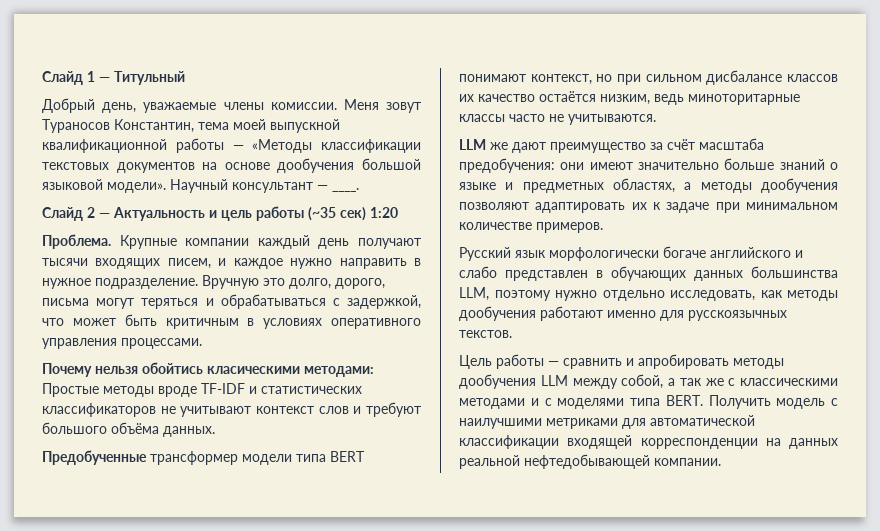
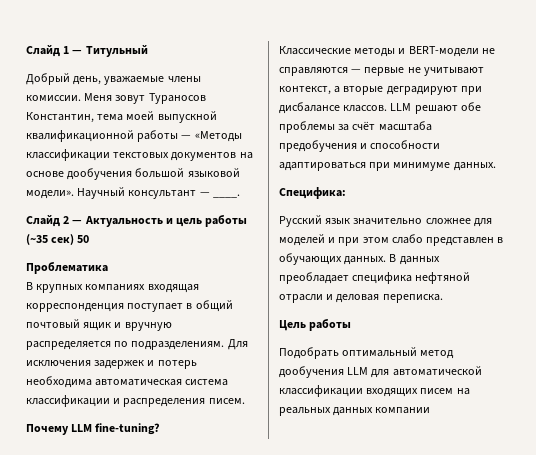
[370,207,398,218] [42,234,421,249] [42,258,421,269] [42,275,385,289] [42,294,421,309] [42,314,421,329] [42,338,202,349] [42,362,374,377] [42,383,362,397] [42,402,422,417] [42,422,215,437] [42,450,365,465] [459,70,838,85] [459,91,800,105] [459,114,656,125] [459,138,764,153] [459,158,838,173] [459,178,838,193] [459,202,838,213] [459,222,603,233] [459,246,803,261] [459,266,838,281] [459,287,838,301] [459,306,787,321] [459,330,512,338] [459,354,784,369] [459,374,838,389] [459,395,838,409] [459,415,755,429] [459,435,838,449] [459,454,721,469] 1:20 // Проблема. Крупные компании каждый день получают тысячи входящих писем, и каждое нужно направить в нужное подразделение. Вручную это долго, дорого, письма могут теряться и обрабатываться с задержкой, что может быть критичным в условиях оперативного управления процессами. // Почему нельзя обойтись класическими методами: Простые методы вроде TF-IDF и статистических классификаторов не учитывают контекст слов и требуют большого объёма данных. // Предобученные трансформер модели типа BERT понимают контекст, но при сильном дисбалансе классов их качество остаётся низким, ведь миноторитарные классы часто не учитываются. // LLM же дают преимущество за счёт масштаба предобучения: они имеют значительно больше знаний о языке и предметных областях, а методы дообучения позволяют адаптировать их к задаче при минимальном количестве примеров. // Русский язык морфологически богаче английского и слабо представлен в обучающих данных большинства LLM, поэтому нужно отдельно исследовать, как методы дообучения работают именно для русскоязычных текстов. // Цель работы — сравнить и апробировать методы дообучения LLM между собой, а так же с классическими методами и с моделями типа BERT. Получить модель с наилучшими метриками для автоматической классификации входящей корреспонденции на данных реальной нефтедобывающей компании. -> [77,235,90,243] [26,261,108,274] [26,282,199,293] [26,300,233,312] [26,319,172,331] [26,339,248,350] [26,360,197,369] [26,376,229,388] [26,395,245,407] [26,423,161,435] [279,46,495,57] [279,67,484,76] [279,86,482,95] [279,102,481,114] [279,121,432,133] [279,140,441,152] [279,162,496,171] [279,187,346,199] [279,215,492,227] [279,234,504,246] [279,253,440,265] [279,272,471,284] [279,294,443,303] [279,318,352,331] [279,347,455,359] [279,366,482,378] [279,385,470,397] [279,407,431,416] 50 // Проблематика // В крупных компаниях входящая корреспонденция поступает в общий почтовый ящик и вручную распределяется по подразделениям. Для исключения задержек и потерь необходима автоматическая система классификации и распределения писем. // Почему LLM fine-tuning? // Классические методы и BERT-модели не справляются — первые не учитывают контекст, а вторые деградируют при дисбалансе классов. LLM решают обе проблемы за счёт масштаба предобучения и способности адаптироваться при минимуме данных. // Специфика: // Русский язык значительно сложнее для моделей и при этом слабо представлен в обучающих данных. В данных преобладает специфика нефтяной отрасли и деловая переписка. // Цель работы // Подобрать оптимальный метод дообучения LLM для автоматической классификации входящих писем на реальных данных компании

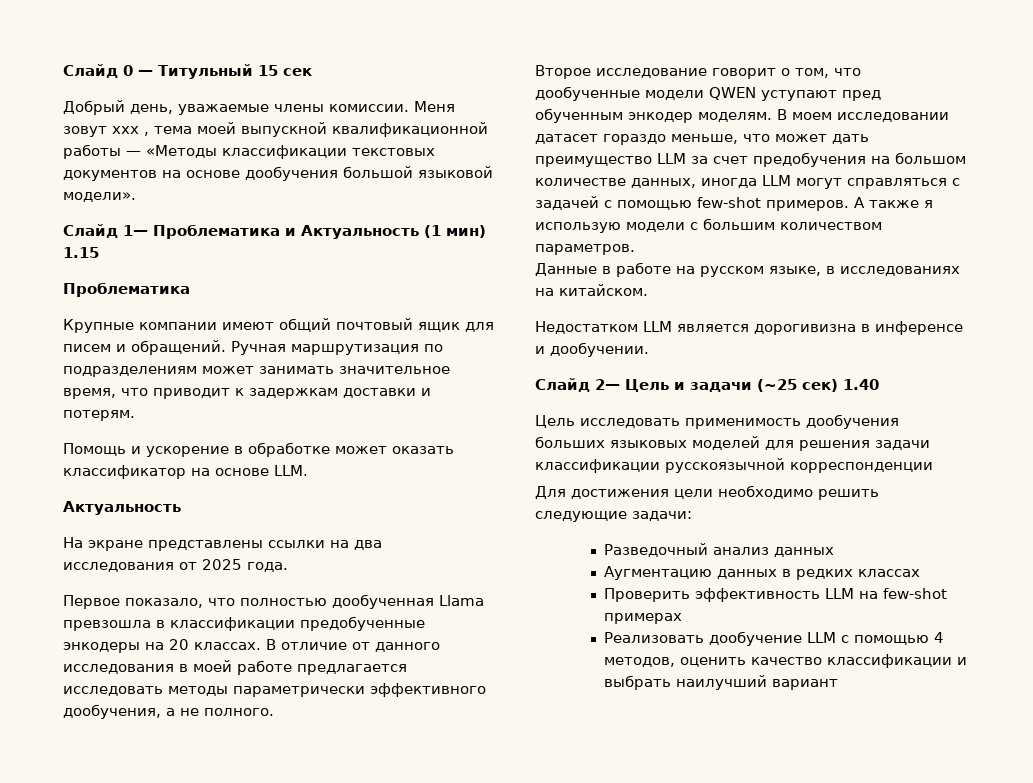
[26,44,70,57] Слайд 1 -> [63,64,133,78] Слайд 0
(148, 50) none -> [258,65,312,76] 15 сек
[148,93,206,104] [26,112,94,123] Тураносов Константин, -> [112,126,149,136] ххх ,
[77,187,240,199] [26,214,248,227] [26,234,90,245] [26,261,108,274] [26,282,199,293] [26,300,233,312] [26,319,172,331] [26,339,248,350] [26,360,197,369] [26,376,229,388] [26,395,245,407] [26,423,161,435] [279,46,495,57] [279,67,484,76] [279,86,482,95] [279,102,481,114] [279,121,432,133] [279,140,441,152] [279,162,496,171] [279,187,346,199] [279,215,492,227] [279,234,504,246] [279,253,440,265] [279,272,471,284] [279,294,443,303] [279,318,352,331] [279,347,455,359] [279,366,482,378] [279,385,470,397] [279,407,431,416] Научный консультант — ____. // Слайд 2 — Актуальность и цель работы (~35 сек) 50 // Проблематика // В крупных компаниях входящая корреспонденция поступает в общий почтовый ящик и вручную распределяется по подразделениям. Для исключения задержек и потерь необходима автоматическая система классификации и распределения писем. // Почему LLM fine-tuning? // Классические методы и BERT-модели не справляются — первые не учитывают контекст, а вторые деградируют при дисбалансе классов. LLM решают обе проблемы за счёт масштаба предобучения и способности адаптироваться при минимуме данных. // Специфика: // Русский язык значительно сложнее для моделей и при этом слабо представлен в обучающих данных. В данных преобладает специфика нефтяной отрасли и деловая переписка. // Цель работы // Подобрать оптимальный метод дообучения LLM для автоматической классификации входящих писем на реальных данных компании -> [63,224,486,239] [63,247,99,258] [63,282,190,297] [63,318,494,333] [63,340,443,355] [63,366,450,377] [63,388,431,399] [63,410,135,421] [63,442,454,457] [63,465,308,479] [63,501,181,515] [63,537,382,551] [63,559,288,572] [63,594,484,609] [63,616,425,631] [63,639,440,653] [63,660,407,675] [63,683,486,697] [63,704,274,719] [535,65,861,79] [535,86,881,101] [535,108,949,123] [535,134,869,145] [535,152,966,167] [535,175,960,189] [535,196,933,211] [535,218,882,233] [535,244,635,255] [535,262,960,277] [535,284,648,296] [535,321,963,335] [535,342,649,357] [535,378,879,392] [535,414,899,429] [535,436,930,451] [535,458,933,473] [535,485,879,500] [535,511,692,522] [603,543,834,557] [603,566,920,580] [603,588,947,602] [603,613,682,624] [603,631,944,646] [603,654,967,668] [603,675,838,690] // Слайд 1— Проблематика и Актуальность (1 мин) 1.15 // Проблематика // Крупные компании имеют общий почтовый ящик для писем и обращений. Ручная маршрутизация по подразделениям может занимать значительное время, что приводит к задержкам доставки и потерям. // Помощь и ускорение в обработке может оказать классификатор на основе LLM. // Актуальность // На экране представлены ссылки на два исследования от 2025 года. // Первое показало, что полностью дообученная Llama превзошла в классификации предобученные энкодеры на 20 классах. В отличие от данного исследования в моей работе предлагается исследовать методы параметрически эффективного дообучения, а не полного. // Второе исследование говорит о том, что дообученные модели QWEN уступают пред обученным энкодер моделям. В моем исследовании датасет гораздо меньше, что может дать преимущество LLM за счет предобучения на большом количестве данных, иногда LLM могут справляться с задачей с помощью few-shot примеров. А также я использую модели с большим количеством параметров. // Данные в работе на русском языке, в исследованиях на китайском. // Недостатком LLM является дорогивизна в инференсе и дообучении. // Слайд 2— Цель и задачи (~25 сек) 1.40 // Цель исследовать применимость дообучения больших языковых моделей для решения задачи классификации русскоязычной корреспонденции // Для достижения цели необходимо решить следующие задачи: // Разведочный анализ данных // Аугментацию данных в редких классах // Проверить эффективность LLM на few-shot примерах // Реализовать дообучение LLM с помощью 4 методов, оценить качество классификации и выбрать наилучший вариант

